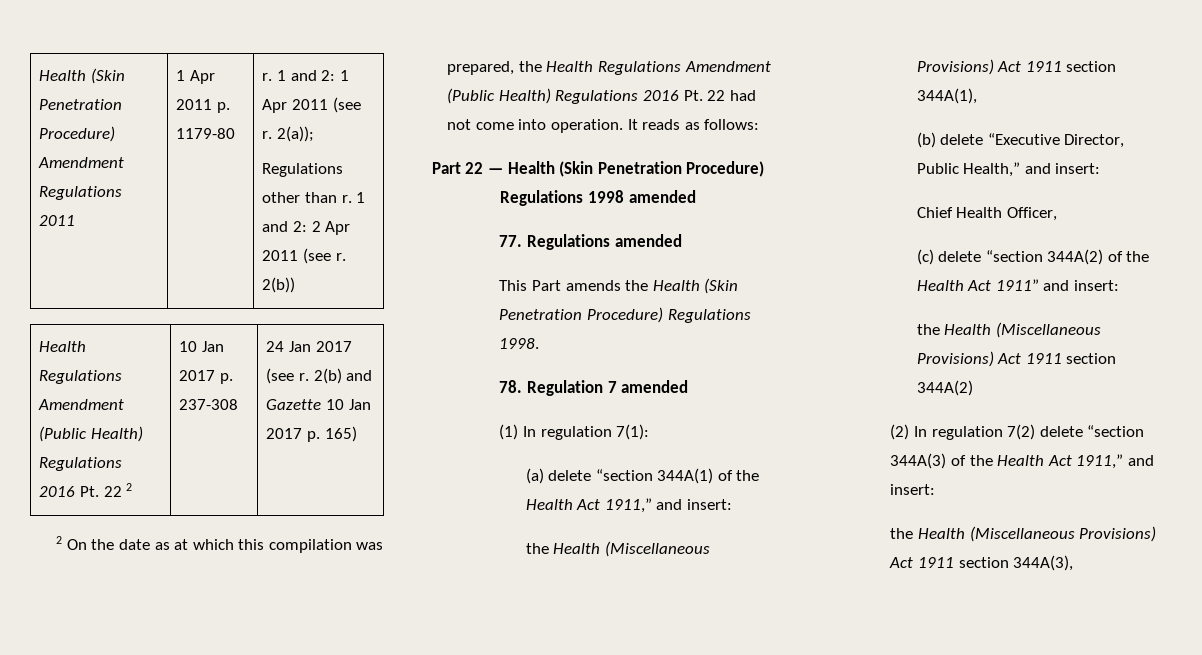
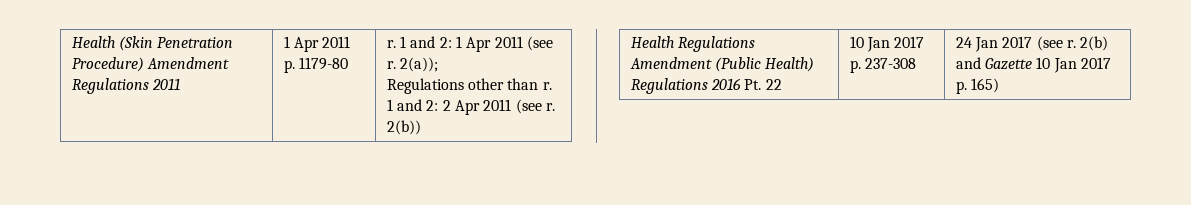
[126,483,133,491] 2 -> (782, 84) none
[56,536,384,553] [447,61,771,75] [447,88,756,104] [447,119,760,133] [431,161,765,177] [500,190,696,206] [499,234,682,250] [499,278,739,294] [499,307,751,323] [499,338,540,349] [499,380,689,396] [499,424,650,440] [525,468,760,484] [525,498,732,513] [525,541,710,557] [916,59,1117,75] [916,88,977,104] [916,132,1125,148] [916,162,1101,177] [916,207,1057,221] [916,249,1150,265] [916,279,1119,291] [916,322,1101,338] [916,351,1117,367] [916,380,973,396] [890,424,1145,440] [890,453,1154,469] [890,484,936,495] [890,526,1157,542] [889,555,1074,571] // 2 On the date as at which this compilation was prepared, the Health Regulations Amendment (Public Health) Regulations 2016 Pt. 22 had not come into operation. It reads as follows: // Part 22 — Health (Skin Penetration Procedure) Regulations 1998 amended // 77. Regulations amended // This Part amends the Health (Skin Penetration Procedure) Regulations 1998. // 78. Regulation 7 amended // (1) In regulation 7(1): // (a) delete “section 344A(1) of the Health Act 1911,” and insert: // the Health (Miscellaneous Provisions) Act 1911 section 344A(1), // (b) delete “Executive Director, Public Health,” and insert: // Chief Health Officer, // (c) delete “section 344A(2) of the Health Act 1911” and insert: // the Health (Miscellaneous Provisions) Act 1911 section 344A(2) // (2) In regulation 7(2) delete “section 344A(3) of the Health Act 1911,” and insert: // the Health (Miscellaneous Provisions) Act 1911 section 344A(3), -> (999, 85) none

